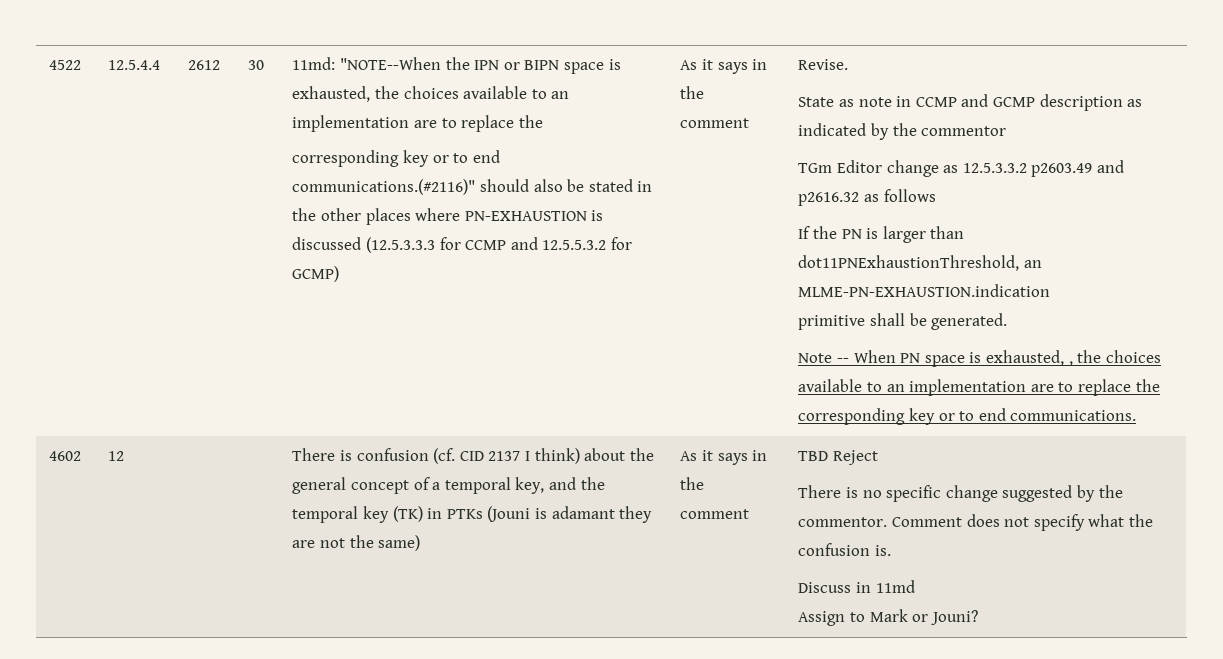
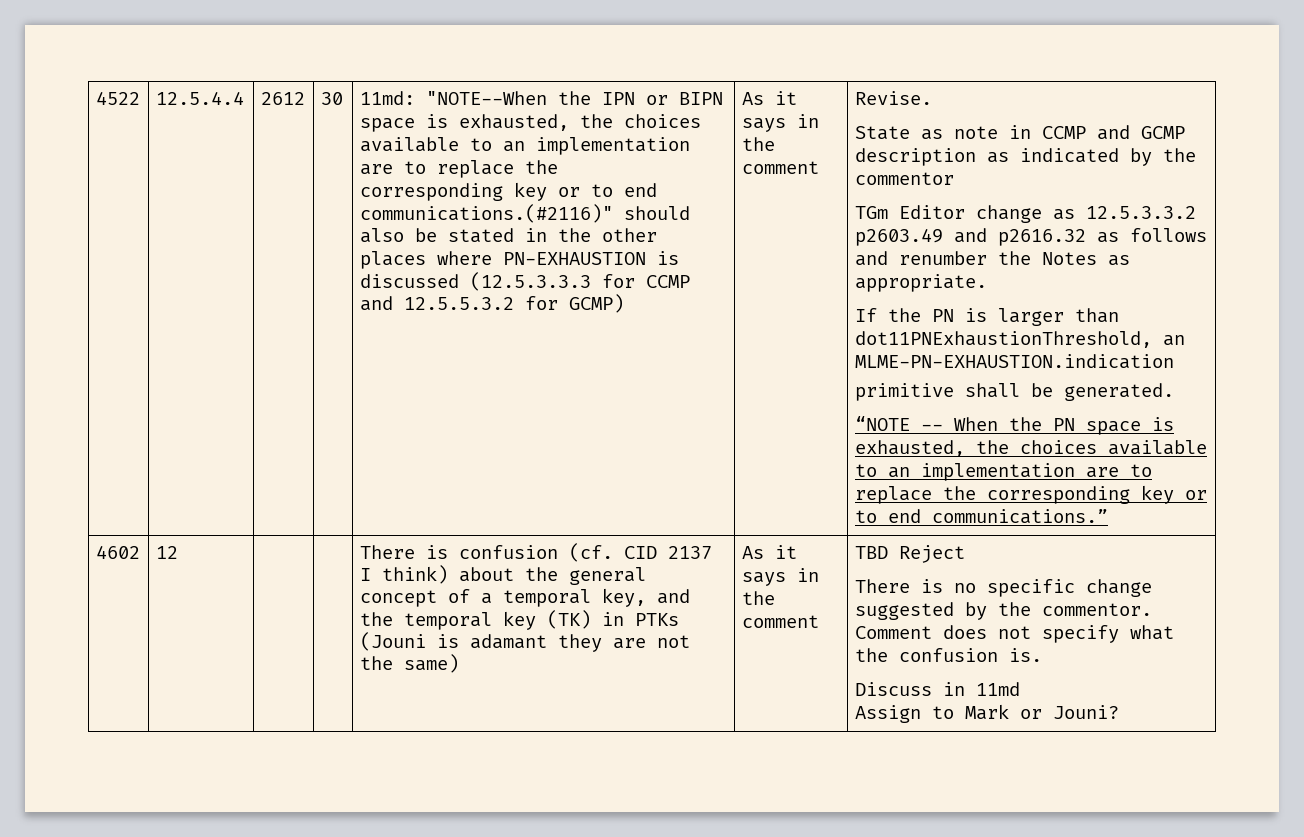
(936, 195) none -> [854,251,1130,266] [854,274,987,292] and renumber the Notes as appropriate.
[798,353,833,363] Note -> [854,416,910,431] “NOTE
(896, 356) none -> [1008,417,1042,431] the
[1068,361,1073,366] , -> (965, 448) none
[1010,410,1137,421] communications. -> [931,509,1108,524] communications.”

